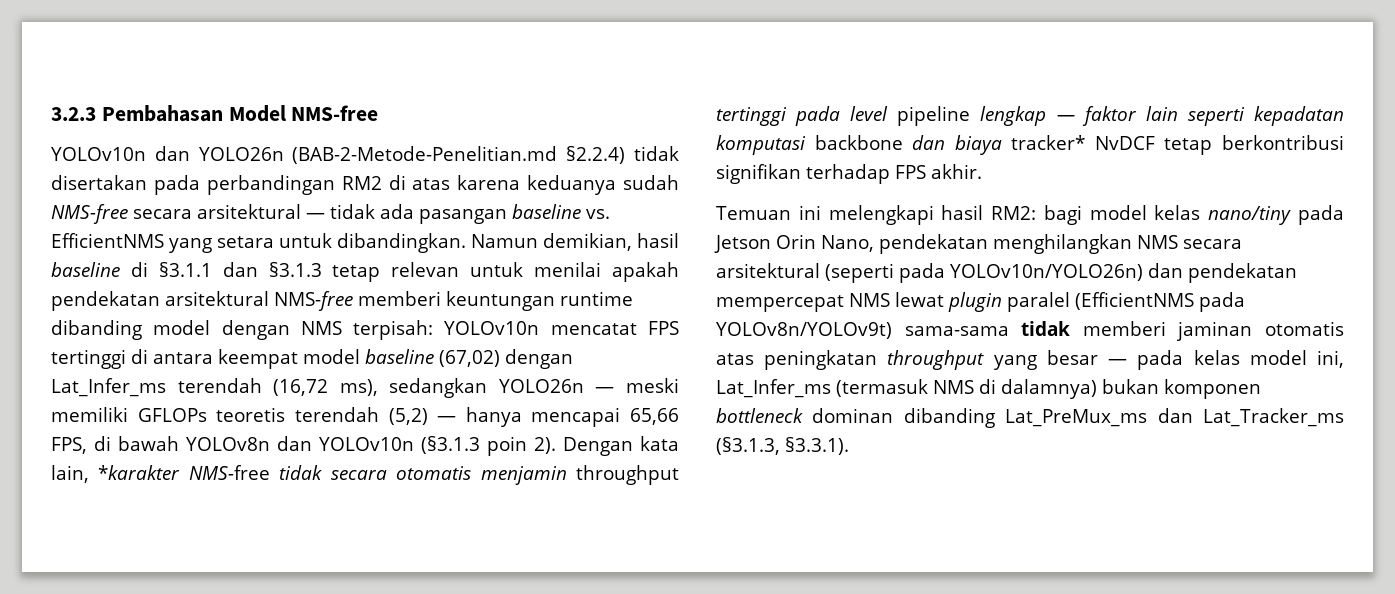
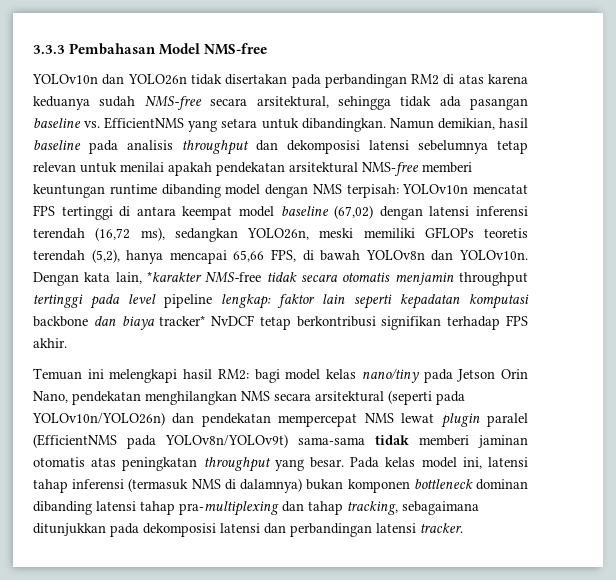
[51,107,96,121] 3.2.3 -> [33,45,65,54] 3.3.3
[292,146,626,164] (BAB-2-Metode-Penelitian.md §2.2.4) -> (187, 79) none
[197,204,325,219] arsitektural — -> [256,96,391,110] arsitektural, sehingga
[130,262,322,277] di §3.1.1 dan §3.1.3 -> [89,140,488,155] pada analisis throughput dan dekomposisi latensi sebelumnya
[51,378,166,397] Lat_Infer_ms -> [429,206,528,216] latensi inferensi
[498,379,615,393] YOLO26n — -> [247,228,309,240] YOLO26n,
[388,408,457,425] (5,2) — -> [91,249,120,263] (5,2),
[319,436,556,456] YOLOv10n (§3.1.3 poin 2). -> [459,250,529,260] YOLOv10n.
[980,106,1075,126] lengkap — -> [221,294,271,309] lengkap:
[1046,350,1344,370] [716,379,831,398] besar — pada kelas model ini, Lat_Infer_ms -> [309,457,528,469] [33,479,125,493] besar. Pada kelas model ini, latensi tahap inferensi
[1005,408,1345,427] [716,437,849,455] Lat_PreMux_ms dan Lat_Tracker_ms (§3.1.3, §3.3.1). -> [96,501,479,516] [33,523,463,537] latensi tahap pra-multiplexing dan tahap tracking, sebagaimana ditunjukkan pada dekomposisi latensi dan perbandingan latensi tracker.

